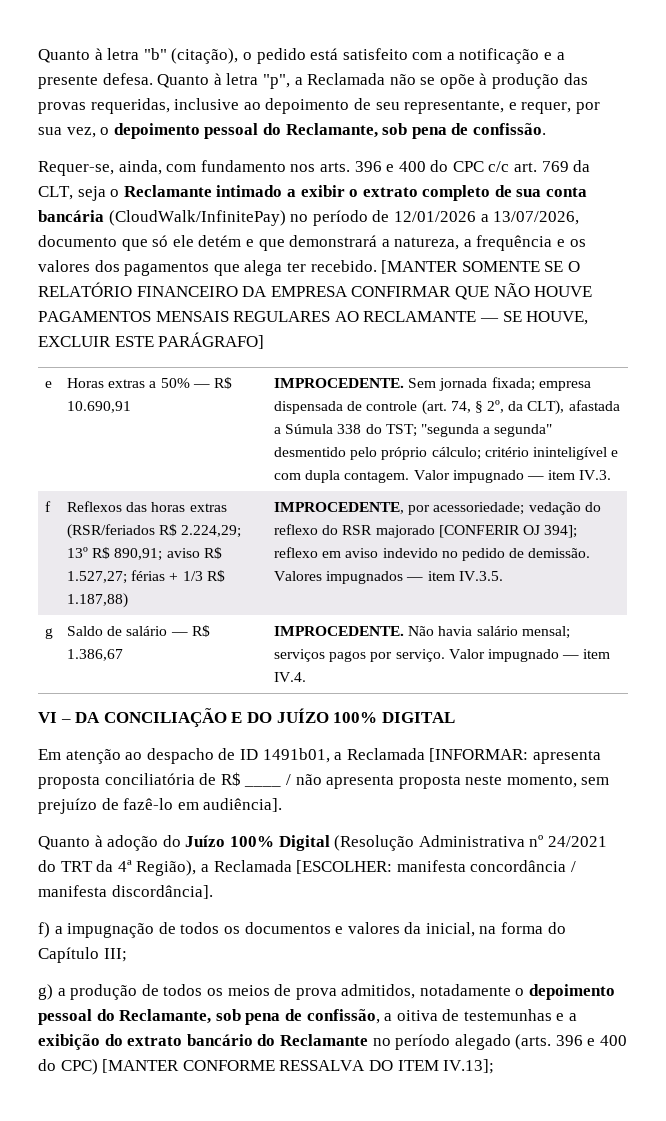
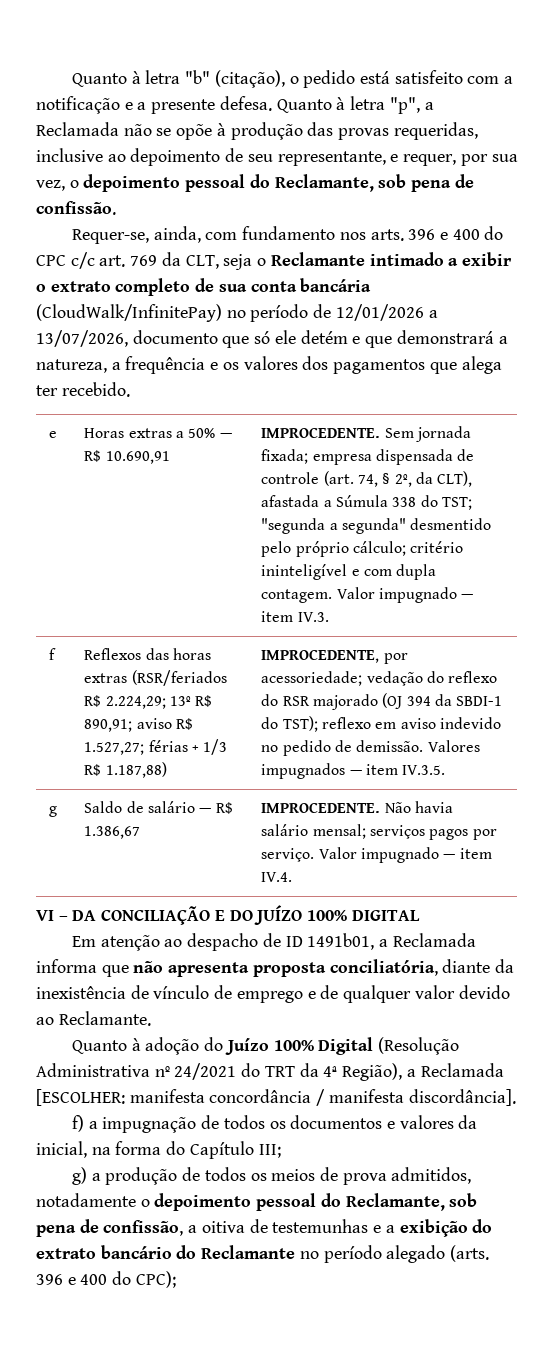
[381,260,580,274] [38,282,593,300] [38,311,589,325] [38,332,265,349] [MANTER SOMENTE SE O RELATÓRIO FINANCEIRO DA EMPRESA CONFIRMAR QUE NÃO HOUVE PAGAMENTOS MENSAIS REGULARES AO RECLAMANTE — SE HOUVE, EXCLUIR ESTE PARÁGRAFO] -> (130, 389) none
[438,525,578,538] [CONFERIR OJ 394]; -> [382,693,503,709] [261,716,318,732] (OJ 394 da SBDI-1 do TST);
[429,748,601,764] [38,772,282,789] [285,774,610,789] [38,798,283,814] [INFORMAR: apresenta proposta conciliatória de R$ ____ / não apresenta proposta neste momento, sem prejuízo de fazê-lo em audiência]. -> [36,959,515,977] [36,985,510,1003] [36,1011,151,1026] informa que não apresenta proposta conciliatória, diante da inexistência de vínculo de emprego e de qualquer valor devido ao Reclamante.
[60,1059,495,1075] CPC) [MANTER CONFORME RESSALVA DO ITEM IV.13]; -> [135,1271,176,1288] CPC);

